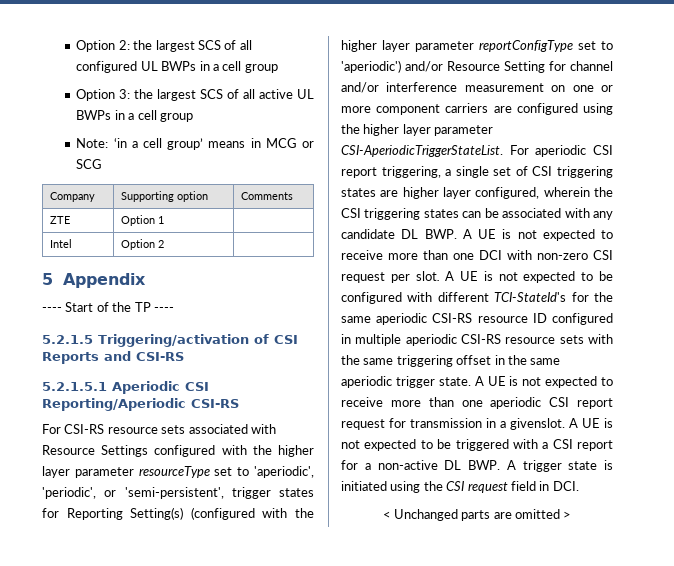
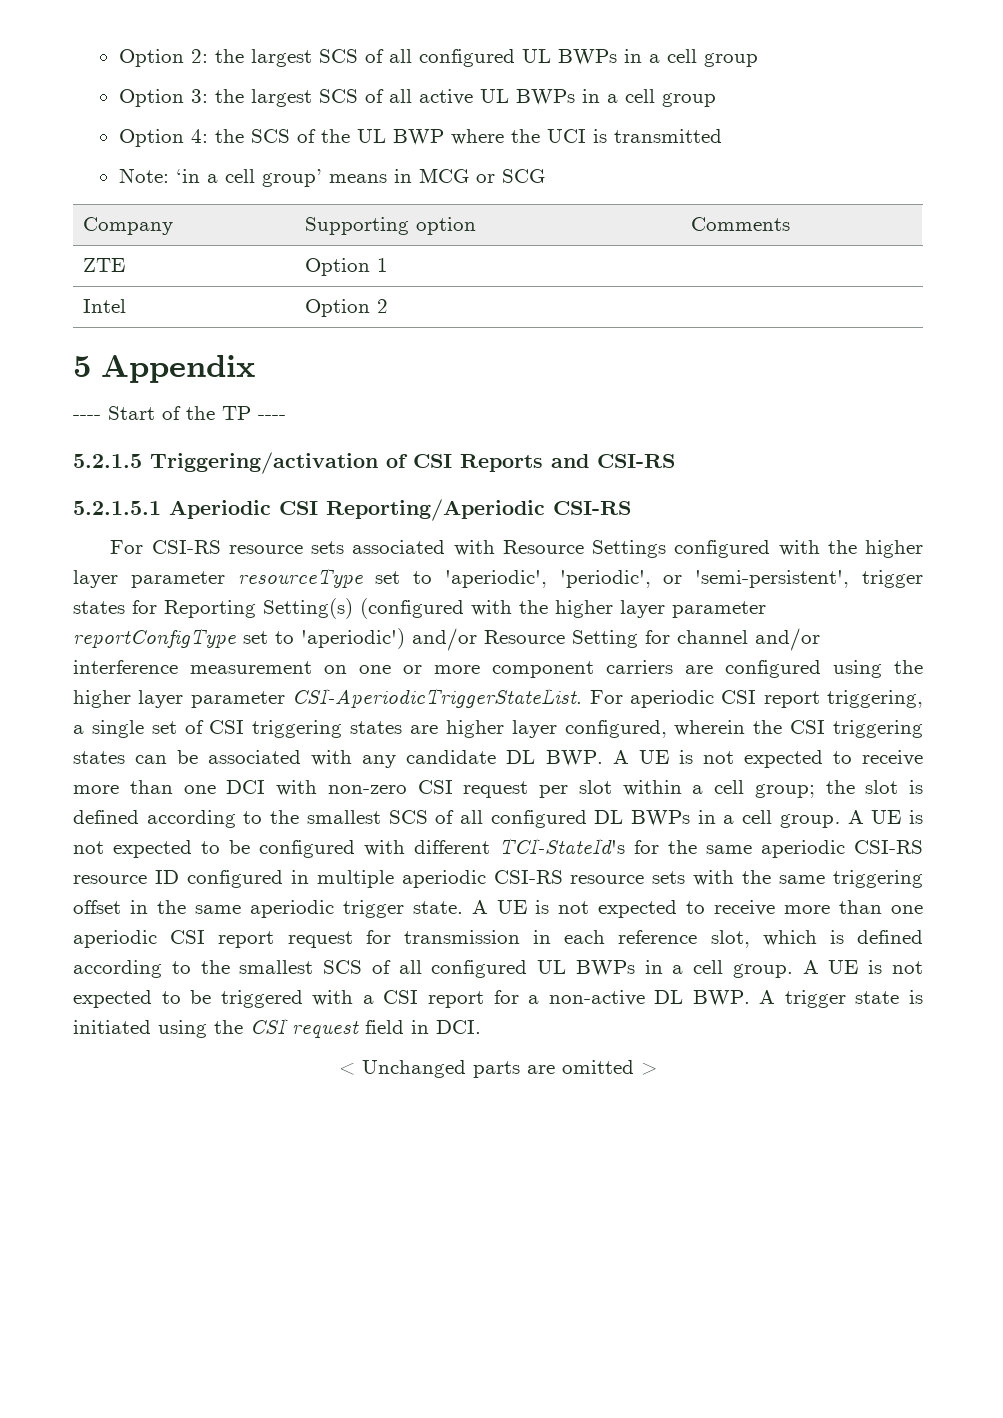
(193, 117) none -> [118,129,722,147] // Option 4: the SCS of the UL BWP where the UCI is transmitted
[415,271,440,281] slot. -> [578,780,923,798] [73,810,840,828] slot within a cell group; the slot is defined according to the smallest SCS of all configured DL BWPs in a cell group.
[500,418,565,430] a givenslot. -> [564,930,923,948] [73,960,793,978] each reference slot, which is defined according to the smallest SCS of all configured UL BWPs in a cell group.

